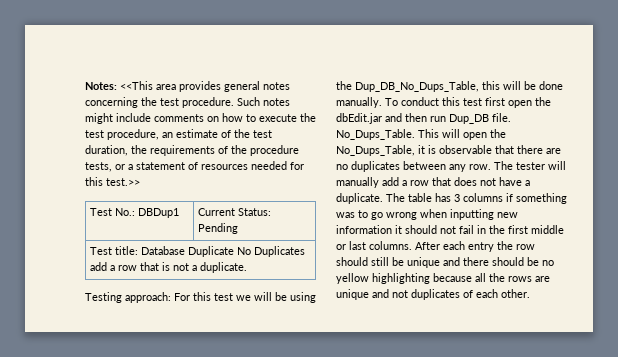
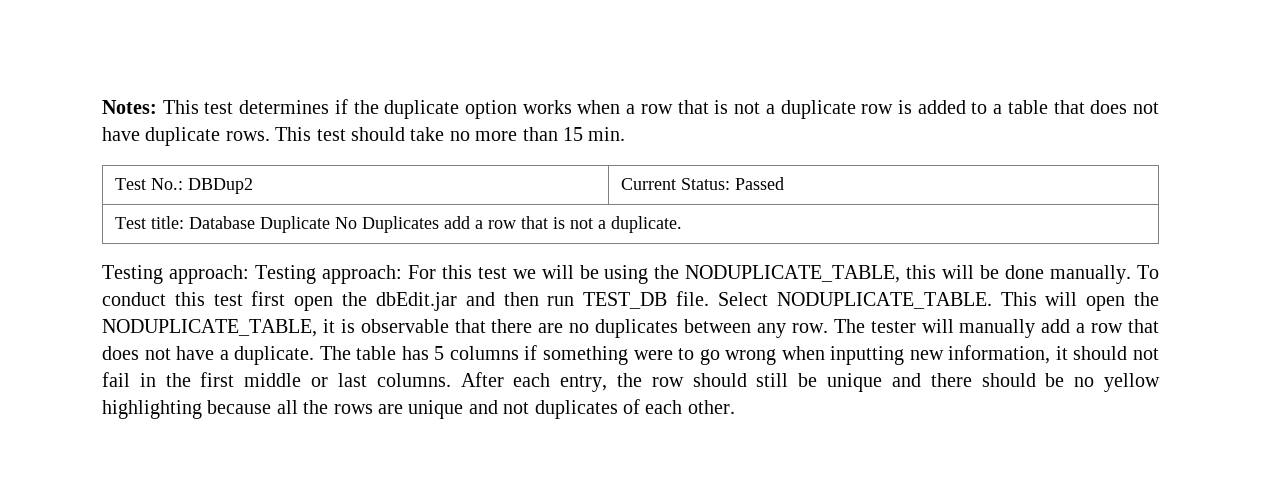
[120,81,290,92] [85,97,290,108] [85,113,316,124] [85,129,272,140] [85,145,299,156] [85,161,304,172] [85,177,140,186] <<This area provides general notes concerning the test procedure. Such notes might include comments on how to execute the test procedure, an estimate of the test duration, the requirements of the procedure tests, or a statement of resources needed for this test.>> -> [162,99,1160,119] [102,127,626,146] This test determines if the duplicate option works when a row that is not a duplicate row is added to a table that does not have duplicate rows. This test should take no more than 15 min.
[138,208,180,218] DBDup1 -> [188,178,254,194] DBDup2
[198,223,239,234] Pending -> [735,177,785,190] Passed
(171, 297) none -> [254,265,402,284] Testing approach:
[355,81,479,92] Dup_DB_No_Dups_Table, -> [685,265,901,283] NODUPLICATE_TABLE,
[449,113,511,124] [336,129,415,140] Dup_DB file. No_Dups_Table. -> [583,291,992,309] TEST_DB file. Select NODUPLICATE_TABLE.
[336,145,415,156] No_Dups_Table, -> [102,319,317,337] NODUPLICATE_TABLE,
[454,194,460,202] 3 -> [434,346,445,360] 5
[336,212,355,218] was -> [633,350,673,360] were
[336,225,392,234] information -> [948,345,1051,364] information,
[468,242,494,252] entry -> [560,375,608,392] entry,

